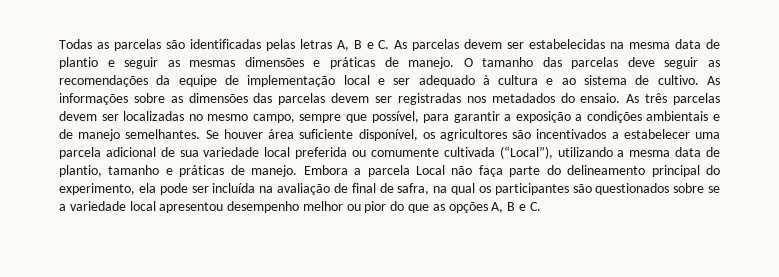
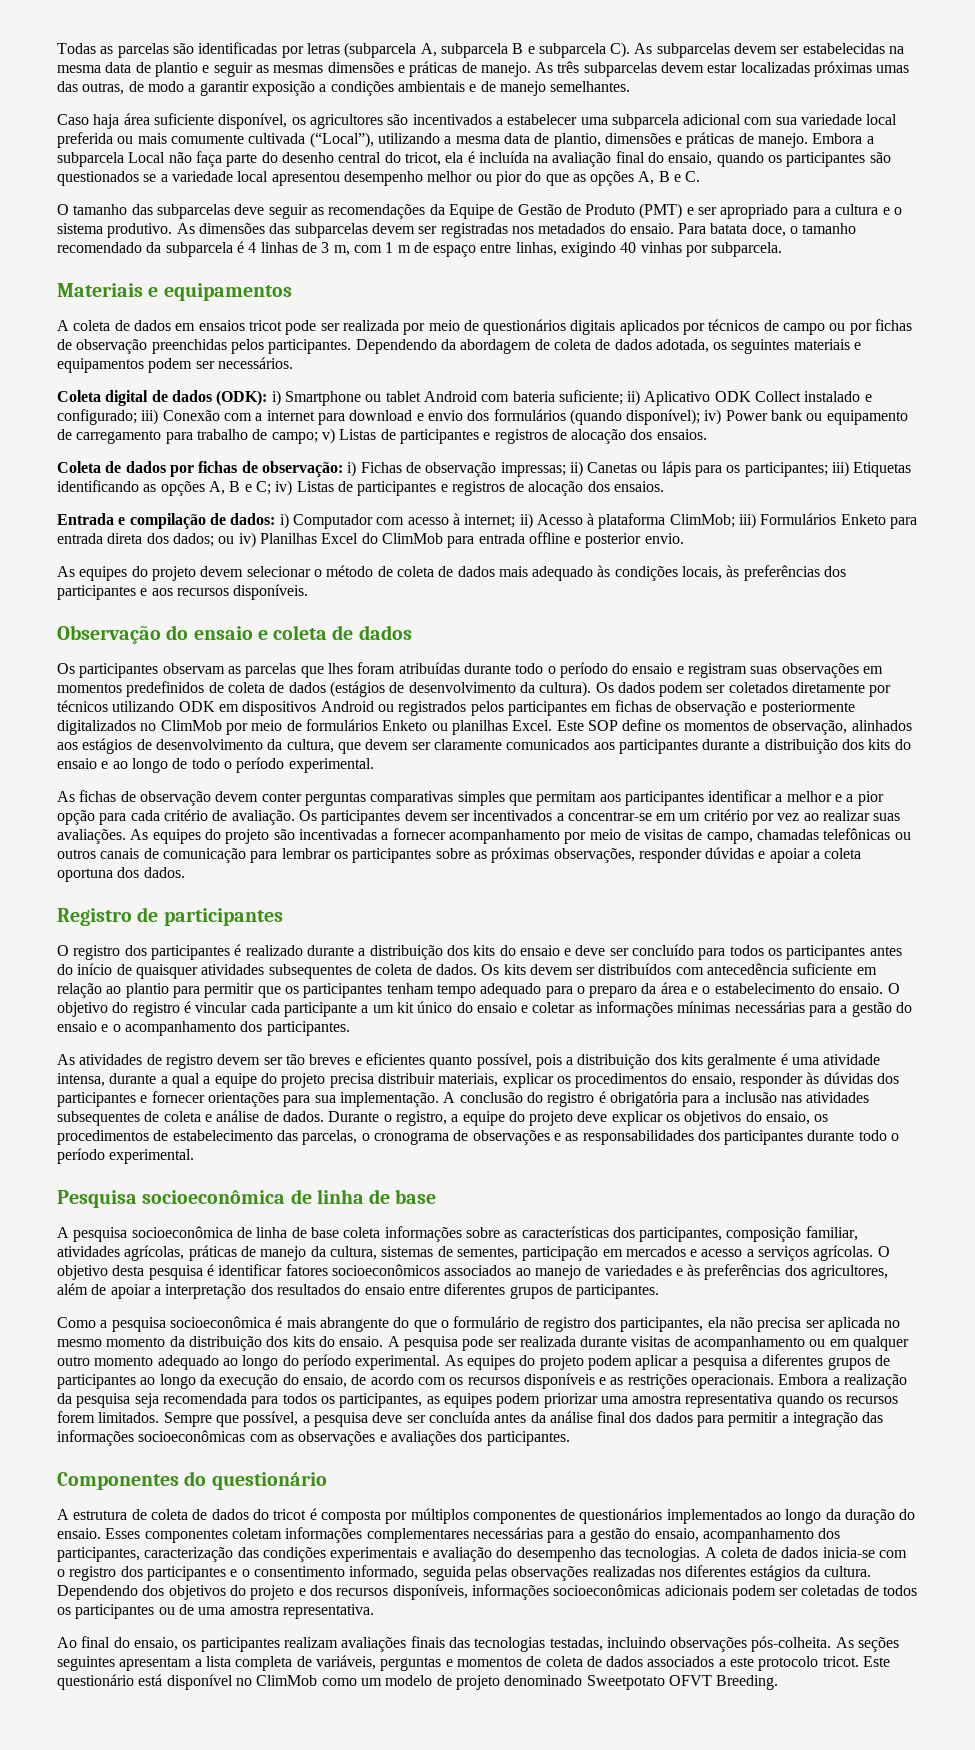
[265,39,460,51] pelas letras A, B e C. As parcelas -> [281,42,730,58] por letras (subparcela A, subparcela B e subparcela C). As subparcelas
[463,57,720,69] [59,75,720,87] [59,93,721,105] [59,111,512,123] O tamanho das parcelas deve seguir as recomendações da equipe de implementação local e ser adequado à cultura e ao sistema de cultivo. As informações sobre as dimensões das parcelas devem ser registradas nos metadados do ensaio. As três parcelas devem ser localizadas no mesmo campo, sempre que possível, para garantir a -> [535,61,910,77] [57,81,249,96] As três subparcelas devem estar localizadas próximas umas das outras, de modo a garantir
[205,129,263,139] Se houver -> [57,114,120,129] // Caso haja
[59,147,175,159] parcela adicional de -> [611,114,773,129] subparcela adicional com
(367, 153) none -> [137,133,167,144] mais
[108,165,160,175] tamanho -> [604,133,671,144] dimensões
[367,165,410,177] parcela -> [57,152,124,167] subparcela
[567,165,720,177] [59,183,475,195] delineamento principal do experimento, ela pode ser incluída na avaliação de final de safra, na qual -> [281,151,764,167] desenho central do tricot, ela é incluída na avaliação final do ensaio, quando
[673,183,705,193] sobre -> (139, 178) none
(541, 206) none -> [57,203,903,219] [57,223,857,238] [57,241,783,257] [57,283,292,301] [57,319,913,335] [57,339,862,354] [57,357,293,373] [57,390,872,406] [57,409,908,425] [57,428,707,444] [57,461,912,477] [57,480,665,496] [57,513,918,529] [57,532,684,548] [57,565,847,581] [57,584,309,600] [57,625,412,644] [57,662,884,678] [57,681,892,697] [57,700,855,716] [57,719,912,735] [57,738,911,754] [57,757,374,773] [57,790,884,806] [57,809,901,825] [57,828,911,844] [57,847,862,863] [57,867,185,882] [57,907,283,926] [57,944,902,960] [57,963,877,979] [57,982,900,998] [57,1001,913,1017] [57,1021,350,1036] [57,1053,881,1069] [57,1072,900,1088] [57,1091,870,1107] [57,1110,829,1126] [57,1130,900,1145] [57,1148,195,1164] [57,1189,437,1208] [57,1226,858,1242] [57,1245,890,1261] [57,1264,889,1280] [57,1283,660,1299] [57,1316,901,1332] [57,1336,910,1351] [57,1354,891,1370] [57,1373,908,1389] [57,1393,899,1408] [57,1411,884,1427] [57,1430,570,1446] [57,1471,327,1490] [57,1508,916,1524] [57,1527,841,1543] [57,1547,908,1562] [57,1565,872,1581] [57,1584,918,1600] [57,1604,374,1619] [57,1636,900,1652] [57,1655,891,1671] [57,1674,779,1690] // O tamanho das subparcelas deve seguir as recomendações da Equipe de Gestão de Produto (PMT) e ser apropriado para a cultura e o sistema produtivo. As dimensões das subparcelas devem ser registradas nos metadados do ensaio. Para batata doce, o tamanho recomendado da subparcela é 4 linhas de 3 m, com 1 m de espaço entre linhas, exigindo 40 vinhas por subparcela. // Materiais e equipamentos // A coleta de dados em ensaios tricot pode ser realizada por meio de questionários digitais aplicados por técnicos de campo ou por fichas de observação preenchidas pelos participantes. Dependendo da abordagem de coleta de dados adotada, os seguintes materiais e equipamentos podem ser necessários. // Coleta digital de dados (ODK): i) Smartphone ou tablet Android com bateria suficiente; ii) Aplicativo ODK Collect instalado e configurado; iii) Conexão com a internet para download e envio dos formulários (quando disponível); iv) Power bank ou equipamento de carregamento para trabalho de campo; v) Listas de participantes e registros de alocação dos ensaios. // Coleta de dados por fichas de observação: i) Fichas de observação impressas; ii) Canetas ou lápis para os participantes; iii) Etiquetas identificando as opções A, B e C; iv) Listas de participantes e registros de alocação dos ensaios. // Entrada e compilação de dados: i) Computador com acesso à internet; ii) Acesso à plataforma ClimMob; iii) Formulários Enketo para entrada direta dos dados; ou iv) Planilhas Excel do ClimMob para entrada offline e posterior envio. // As equipes do projeto devem selecionar o método de coleta de dados mais adequado às condições locais, às preferências dos participantes e aos recursos disponíveis. // Observação do ensaio e coleta de dados // Os participantes observam as parcelas que lhes foram atribuídas durante todo o período do ensaio e registram suas observações em momentos predefinidos de coleta de dados (estágios de desenvolvimento da cultura). Os dados podem ser coletados diretamente por técnicos utilizando ODK em dispositivos Android ou registrados pelos participantes em fichas de observação e posteriormente digitalizados no ClimMob por meio de formulários Enketo ou planilhas Excel. Este SOP define os momentos de observação, alinhados aos estágios de desenvolvimento da cultura, que devem ser claramente comunicados aos participantes durante a distribuição dos kits do ensaio e ao longo de todo o período experimental. // As fichas de observação devem conter perguntas comparativas simples que permitam aos participantes identificar a melhor e a pior opção para cada critério de avaliação. Os participantes devem ser incentivados a concentrar-se em um critério por vez ao realizar suas avaliações. As equipes do projeto são incentivadas a fornecer acompanhamento por meio de visitas de campo, chamadas telefônicas ou outros canais de comunicação para lembrar os participantes sobre as próximas observações, responder dúvidas e apoiar a coleta oportuna dos dados. // Registro de participantes // O registro dos participantes é realizado durante a distribuição dos kits do ensaio e deve ser concluído para todos os participantes antes do início de quaisquer atividades subsequentes de coleta de dados. Os kits devem ser distribuídos com antecedência suficiente em relação ao plantio para permitir que os participantes tenham tempo adequado para o preparo da área e o estabelecimento do ensaio. O objetivo do registro é vincular cada participante a um kit único do ensaio e coletar as informações mínimas necessárias para a gestão do ensaio e o acompanhamento dos participantes. // As atividades de registro devem ser tão breves e eficientes quanto possível, pois a distribuição dos kits geralmente é uma atividade intensa, durante a qual a equipe do projeto precisa distribuir materiais, explicar os procedimentos do ensaio, responder às dúvidas dos participantes e fornecer orientações para sua implementação. A conclusão do registro é obrigatória para a inclusão nas atividades subsequentes de coleta e análise de dados. Durante o registro, a equipe do projeto deve explicar os objetivos do ensaio, os procedimentos de estabelecimento das parcelas, o cronograma de observações e as responsabilidades dos participantes durante todo o período experimental. // Pesquisa socioeconômica de linha de base // A pesquisa socioeconômica de linha de base coleta informações sobre as características dos participantes, composição familiar, atividades agrícolas, práticas de manejo da cultura, sistemas de sementes, participação em mercados e acesso a serviços agrícolas. O objetivo desta pesquisa é identificar fatores socioeconômicos associados ao manejo de variedades e às preferências dos agricultores, além de apoiar a interpretação dos resultados do ensaio entre diferentes grupos de participantes. // Como a pesquisa socioeconômica é mais abrangente do que o formulário de registro dos participantes, ela não precisa ser aplicada no mesmo momento da distribuição dos kits do ensaio. A pesquisa pode ser realizada durante visitas de acompanhamento ou em qualquer outro momento adequado ao longo do período experimental. As equipes do projeto podem aplicar a pesquisa a diferentes grupos de participantes ao longo da execução do ensaio, de acordo com os recursos disponíveis e as restrições operacionais. Embora a realização da pesquisa seja recomendada para todos os participantes, as equipes podem priorizar uma amostra representativa quando os recursos forem limitados. Sempre que possível, a pesquisa deve ser concluída antes da análise final dos dados para permitir a integração das informações socioeconômicas com as observações e avaliações dos participantes. // Componentes do questionário // A estrutura de coleta de dados do tricot é composta por múltiplos componentes de questionários implementados ao longo da duração do ensaio. Esses componentes coletam informações complementares necessárias para a gestão do ensaio, acompanhamento dos participantes, caracterização das condições experimentais e avaliação do desempenho das tecnologias. A coleta de dados inicia-se com o registro dos participantes e o consentimento informado, seguida pelas observações realizadas nos diferentes estágios da cultura. Dependendo dos objetivos do projeto e dos recursos disponíveis, informações socioeconômicas adicionais podem ser coletadas de todos os participantes ou de uma amostra representativa. // Ao final do ensaio, os participantes realizam avaliações finais das tecnologias testadas, incluindo observações pós-colheita. As seções seguintes apresentam a lista completa de variáveis, perguntas e momentos de coleta de dados associados a este protocolo tricot. Este questionário está disponível no ClimMob como um modelo de projeto denominado Sweetpotato OFVT Breeding.

